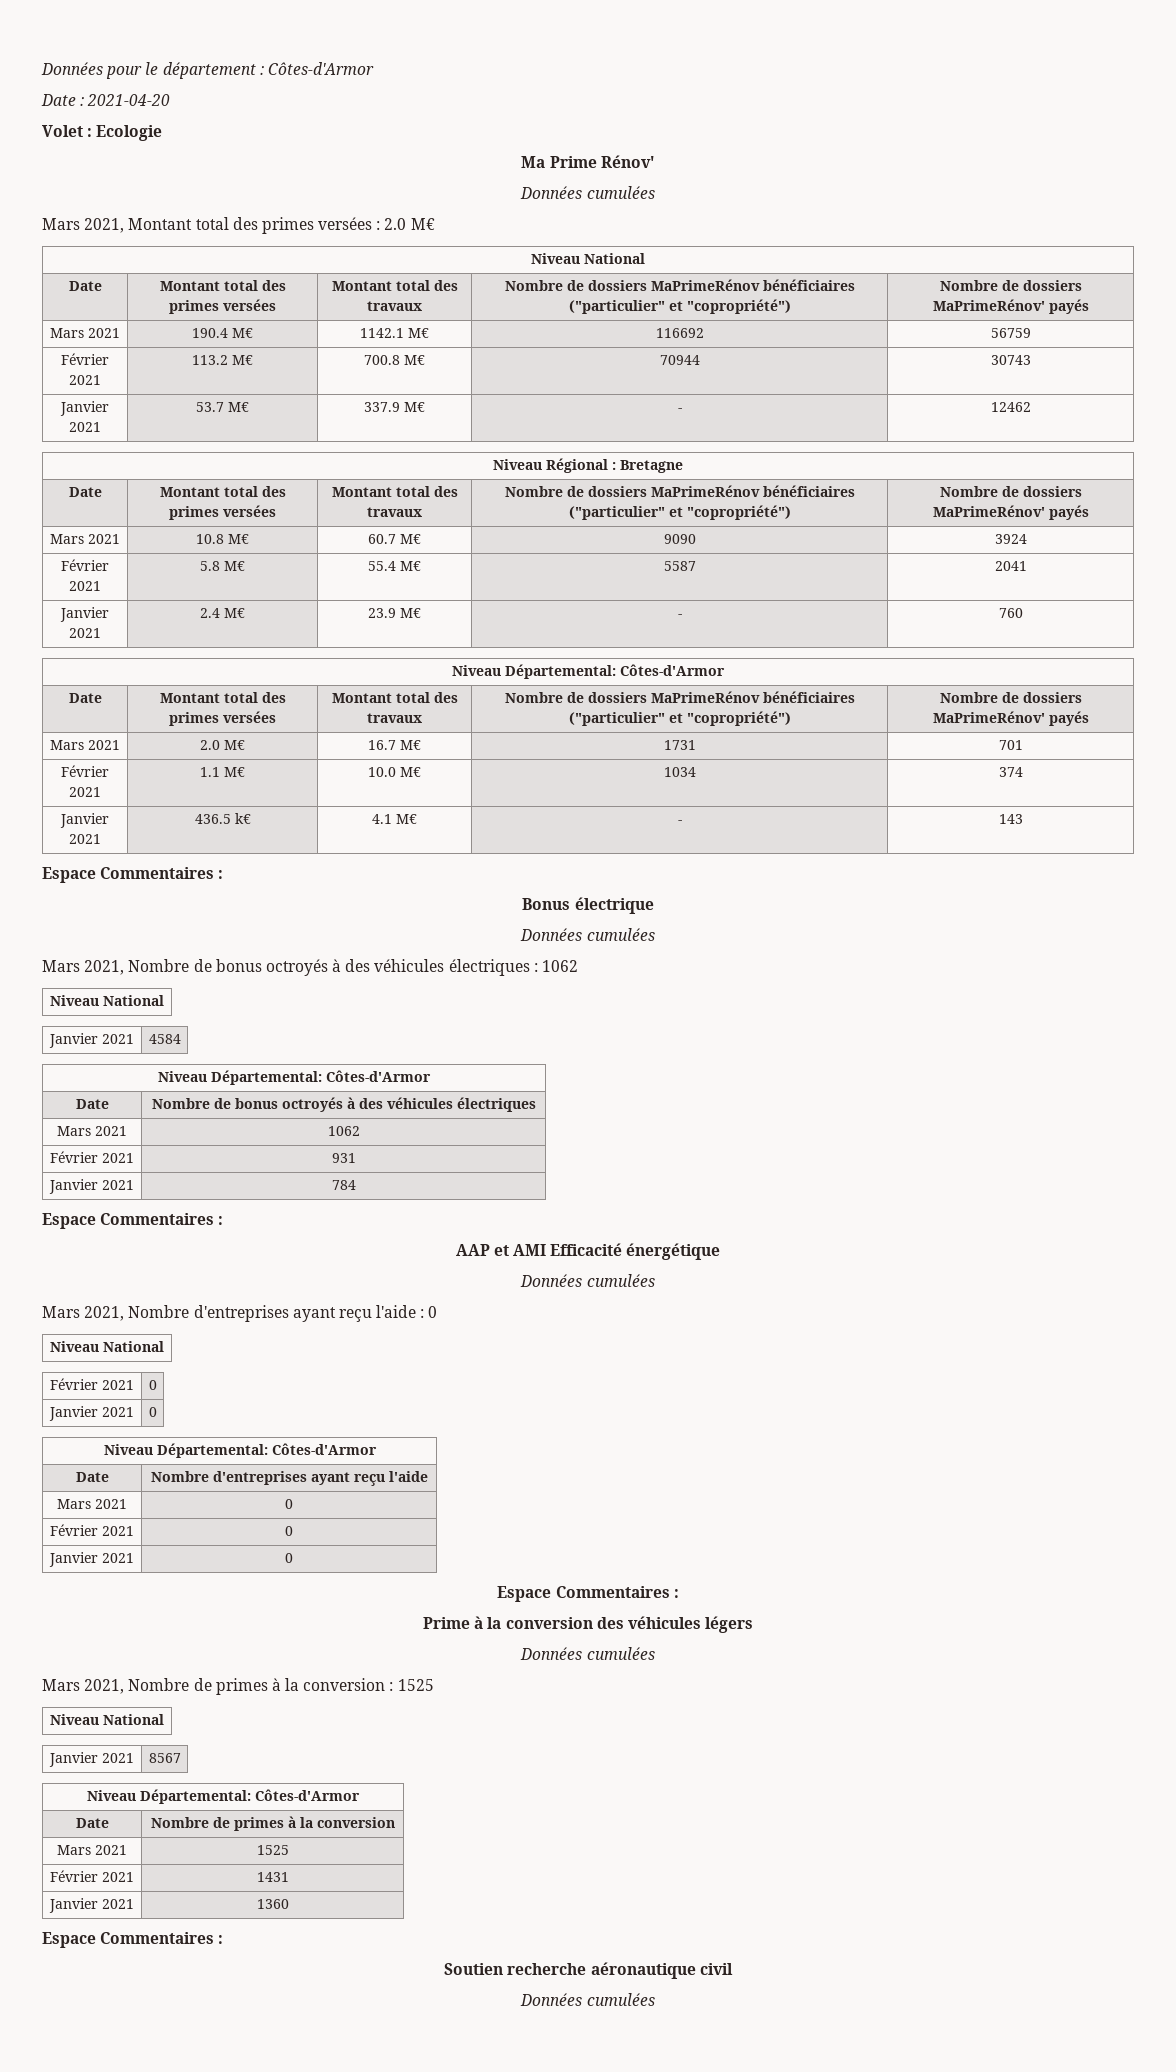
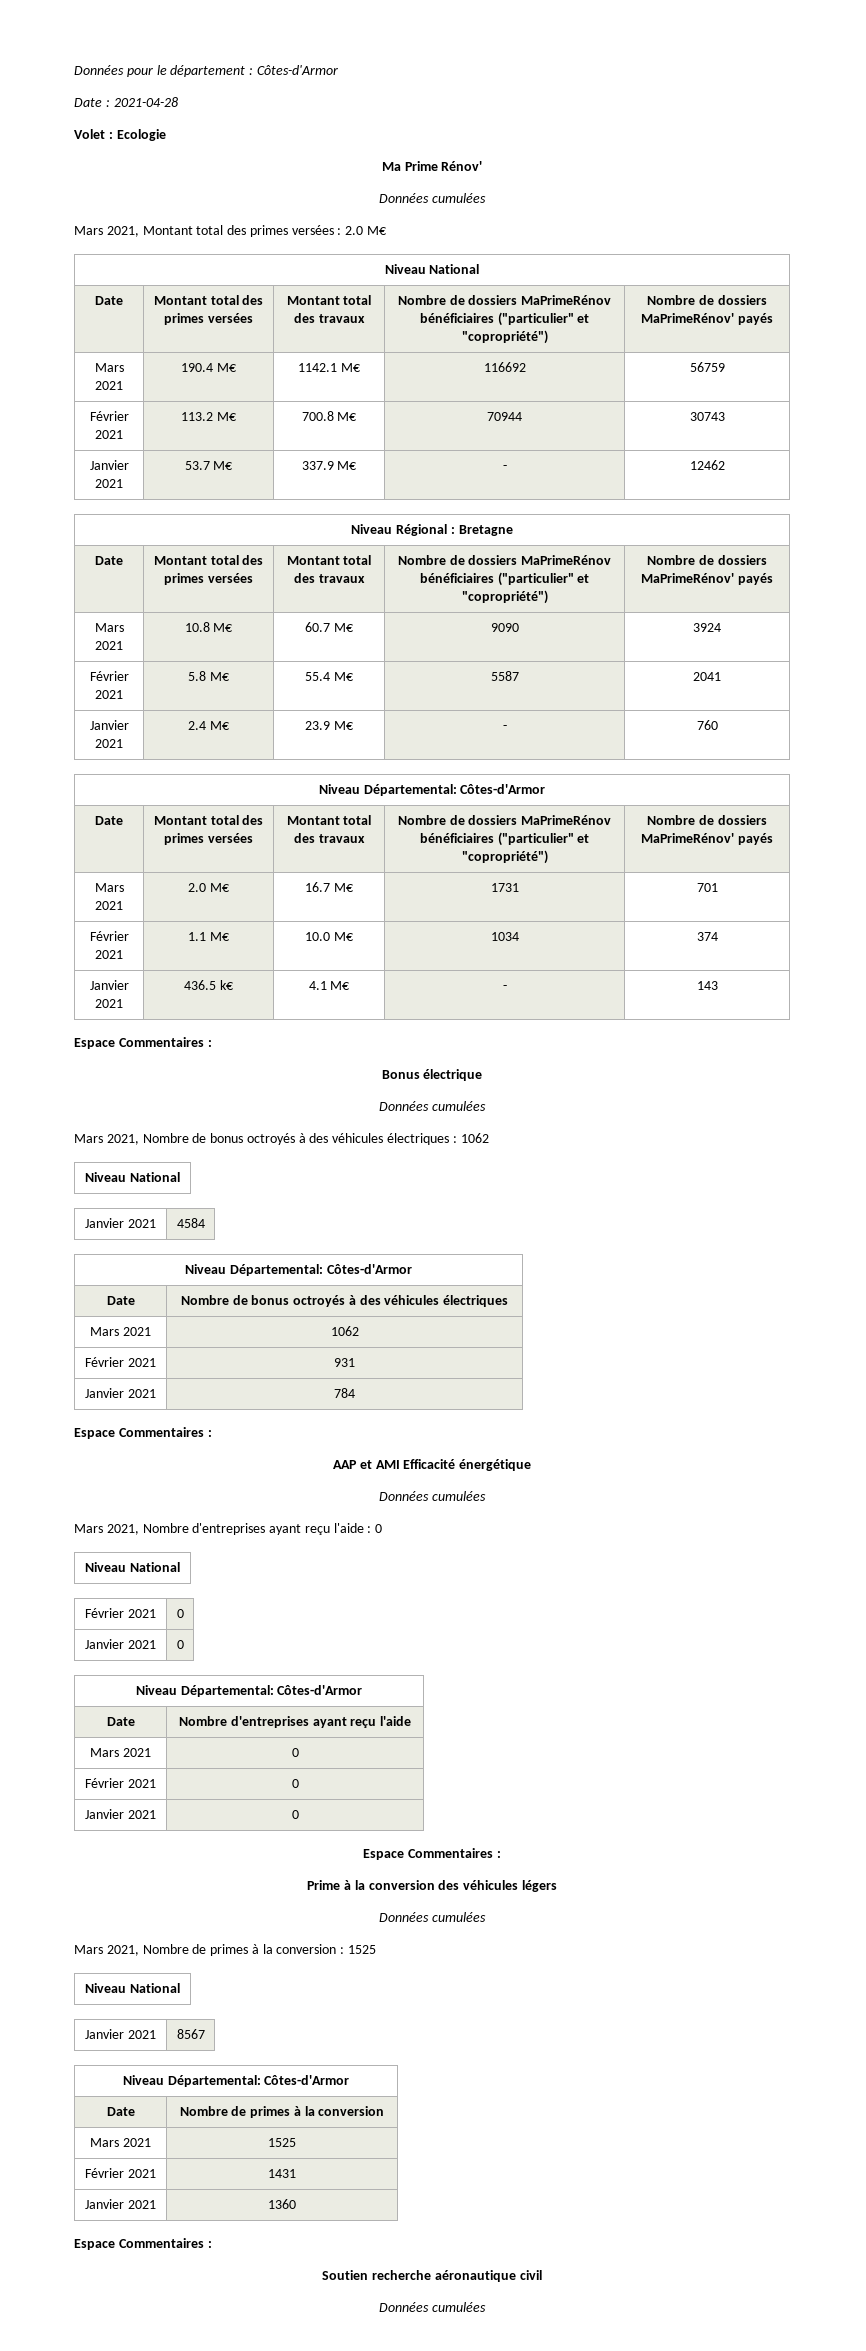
[87,94,171,106] 2021-04-20 -> [113,97,178,107] 2021-04-28

